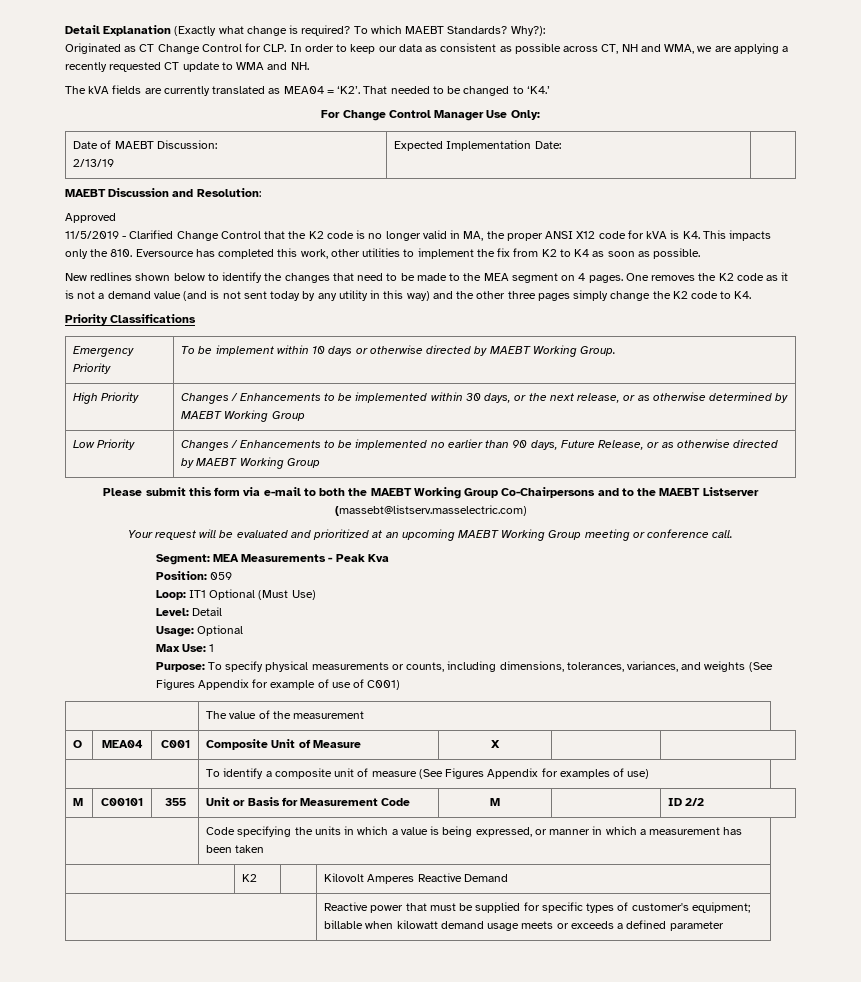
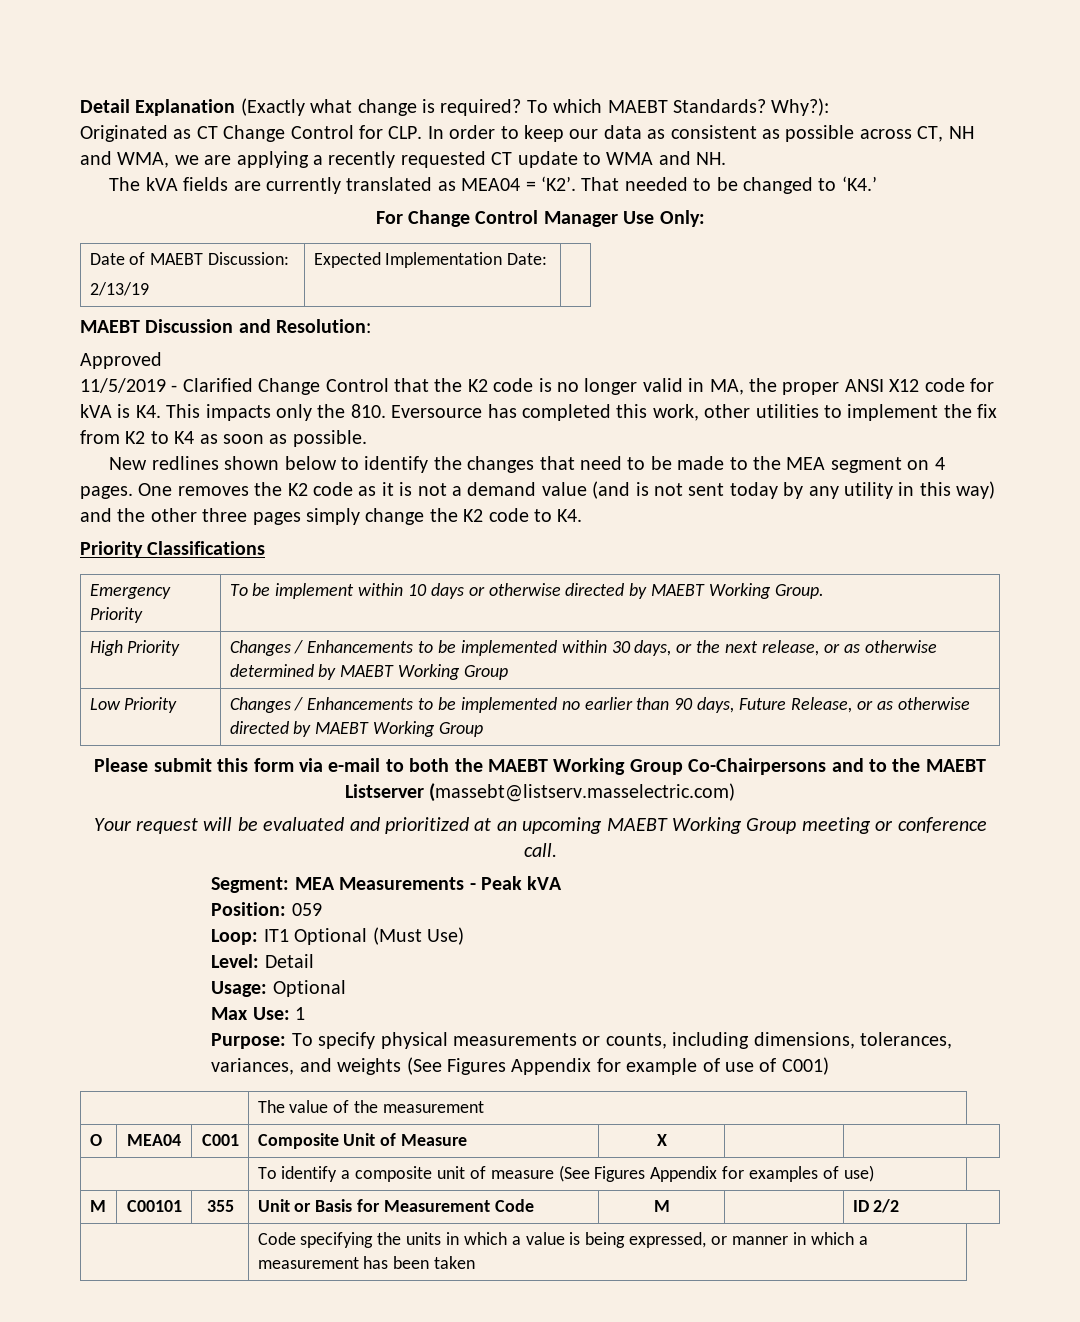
[367,554,389,562] Kva -> [527,876,563,890] kVA
[242,874,258,882] [324,873,508,884] [324,902,750,913] [324,920,724,931] // | K2 | | Kilovolt Amperes Reactive Demand // | Reactive power that must be supplied for specific types of customer's equipment; billable when kilowatt demand usage meets or exceeds a defined parameter -> (476, 1262) none

